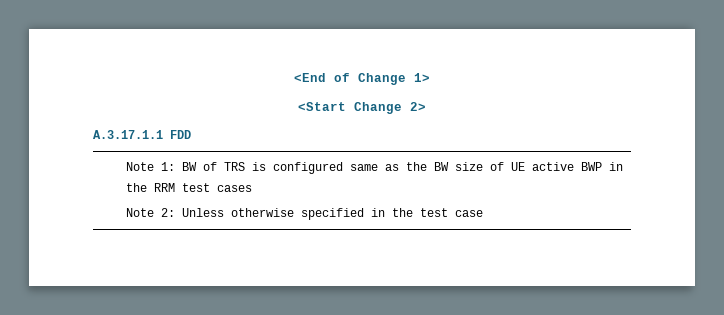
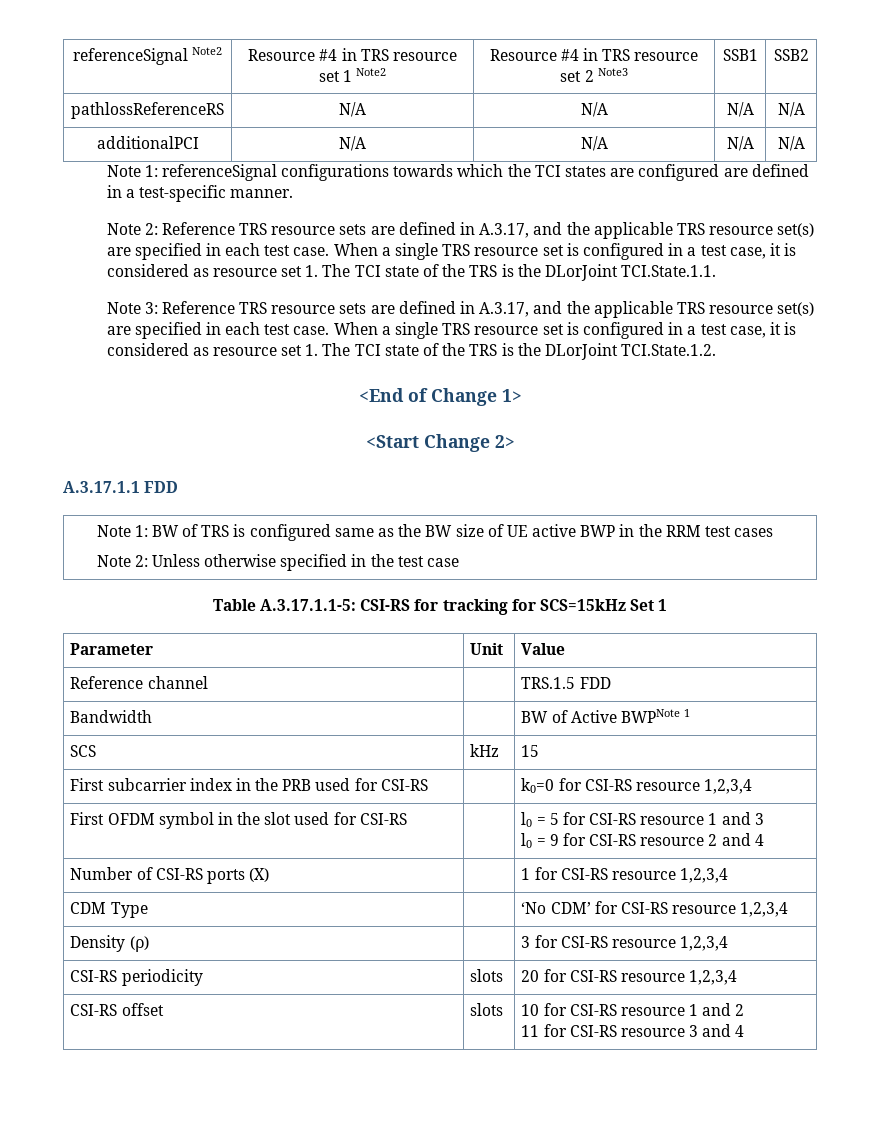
(294, 77) none -> [72,47,223,65] [248,48,457,61] [318,68,387,82] [489,48,699,61] [560,68,628,82] [722,49,758,61] [773,49,809,61] [71,102,224,119] [339,102,366,117] [580,102,608,117] [726,102,754,117] [777,102,805,117] [96,136,199,149] [339,136,366,151] [580,136,608,151] [726,136,754,151] [777,136,805,151] [106,164,809,181] [106,185,294,202] [106,222,815,239] [106,243,797,260] [106,264,717,281] [106,301,815,318] [106,322,797,339] [106,343,717,360] referenceSignal Note2 | Resource #4 in TRS resource set 1 Note2 | Resource #4 in TRS resource set 2 Note3 | SSB1 | SSB2 // pathlossReferenceRS | N/A | N/A | N/A | N/A // additionalPCI | N/A | N/A | N/A | N/A // Note 1: referenceSignal configurations towards which the TCI states are configured are defined in a test-specific manner. // Note 2: Reference TRS resource sets are defined in A.3.17, and the applicable TRS resource set(s) are specified in each test case. When a single TRS resource set is configured in a test case, it is considered as resource set 1. The TCI state of the TRS is the DLorJoint TCI.State.1.1. // Note 3: Reference TRS resource sets are defined in A.3.17, and the applicable TRS resource set(s) are specified in each test case. When a single TRS resource set is configured in a test case, it is considered as resource set 1. The TCI state of the TRS is the DLorJoint TCI.State.1.2. //
(483, 213) none -> [212,599,668,615] [70,643,154,655] [470,643,504,655] [521,643,566,655] [70,676,208,689] [521,677,611,689] [70,710,153,723] [521,709,691,723] [70,745,97,757] [470,744,500,757] [521,745,540,757] [70,778,428,791] [521,778,753,794] [70,812,407,829] [521,812,764,827] [521,833,764,848] [70,867,270,884] [521,867,729,883] [70,902,148,918] [521,901,789,917] [70,935,149,952] [521,935,729,951] [70,969,203,986] [470,969,504,982] [521,969,738,985] [70,1003,164,1016] [470,1003,504,1016] [521,1003,745,1016] [521,1024,745,1037] // Table A.3.17.1.1-5: CSI-RS for tracking for SCS=15kHz Set 1 // Parameter | Unit | Value // Reference channel | | TRS.1.5 FDD // Bandwidth | | BW of Active BWPNote 1 // SCS | kHz | 15 // First subcarrier index in the PRB used for CSI-RS | | k0=0 for CSI-RS resource 1,2,3,4 // First OFDM symbol in the slot used for CSI-RS | | l0 = 5 for CSI-RS resource 1 and 3 // l0 = 9 for CSI-RS resource 2 and 4 // Number of CSI-RS ports (X) | | 1 for CSI-RS resource 1,2,3,4 // CDM Type | | ‘No CDM’ for CSI-RS resource 1,2,3,4 // Density (ρ) | | 3 for CSI-RS resource 1,2,3,4 // CSI-RS periodicity | slots | 20 for CSI-RS resource 1,2,3,4 // CSI-RS offset | slots | 10 for CSI-RS resource 1 and 2 // 11 for CSI-RS resource 3 and 4

